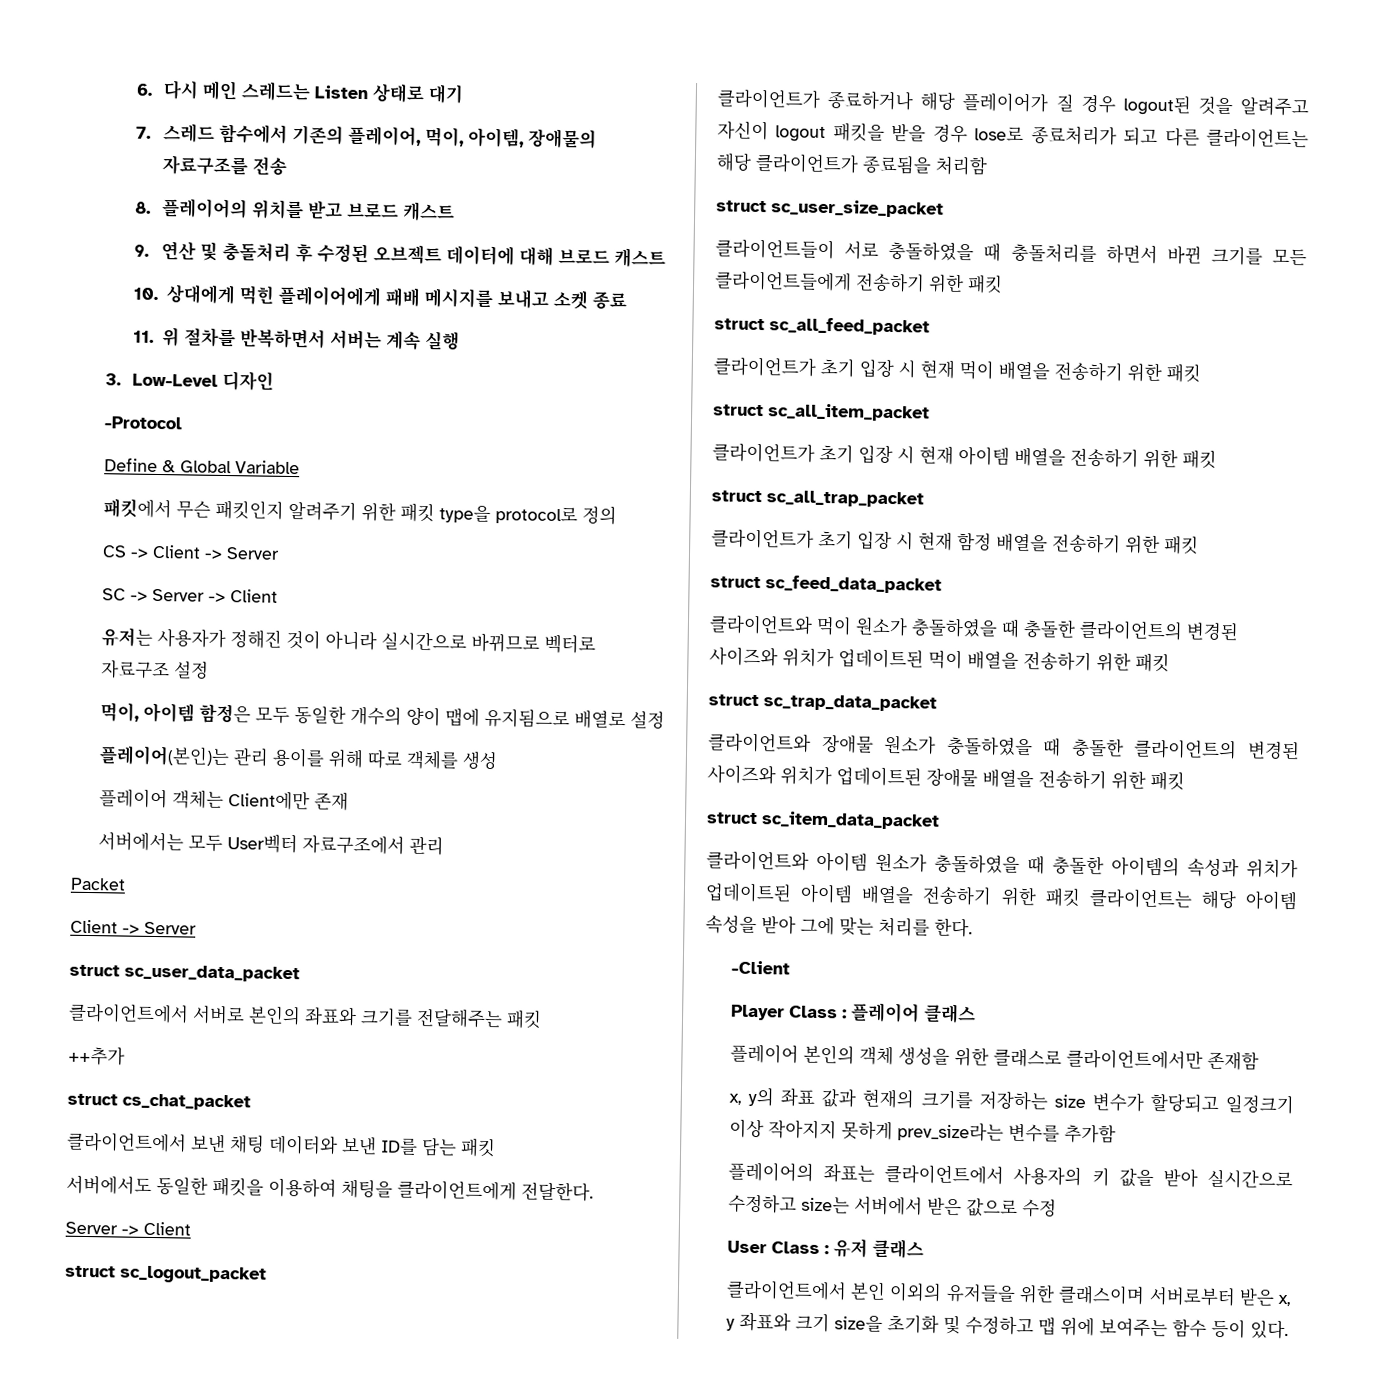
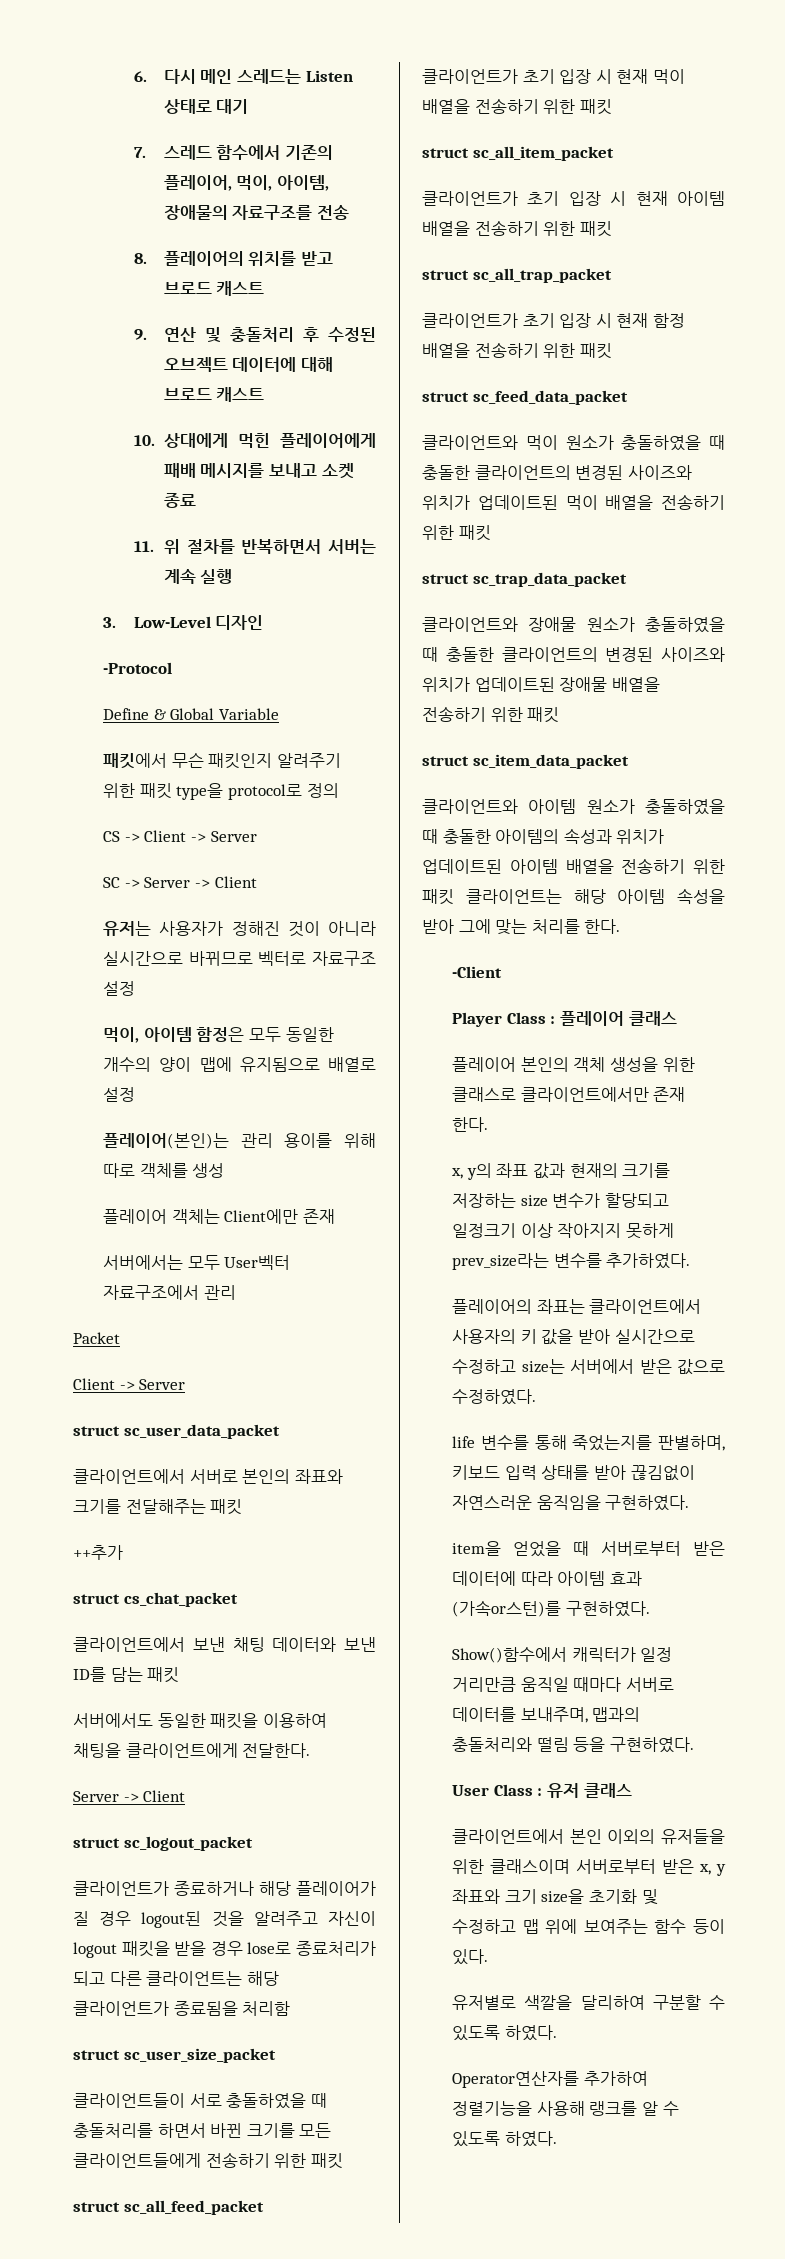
[1206,1050,1259,1071] 존재함 -> [653,1087,686,1102] [452,1117,489,1132] 존재 한다.
[1063,1123,1116,1144] 추가함 -> [606,1253,691,1269] 추가하였다.
[1021,1199,1057,1218] 수정 -> [452,1389,537,1405] [452,1435,725,1451] [452,1465,695,1481] [452,1495,690,1511] [452,1541,725,1557] [452,1571,643,1586] [452,1600,650,1617] [452,1647,673,1663] [452,1677,675,1692] [452,1707,641,1723] [452,1737,695,1753] 수정하였다. // life 변수를 통해 죽었는지를 판별하며, 키보드 입력 상태를 받아 끊김없이 자연스러운 움직임을 구현하였다. // item을 얻었을 때 서버로부터 받은 데이터에 따라 아이템 효과 (가속or스턴)를 구현하였다. // Show()함수에서 캐릭터가 일정 거리만큼 움직일 때마다 서버로 데이터를 보내주며, 맵과의 충돌처리와 떨림 등을 구현하였다.
(1289, 1329) none -> [452,1995,725,2010] [452,2025,557,2041] [452,2071,648,2088] [452,2101,679,2116] [452,2131,557,2147] // 유저별로 색깔을 달리하여 구분할 수 있도록 하였다. // Operator연산자를 추가하여 정렬기능을 사용해 랭크를 알 수 있도록 하였다.

